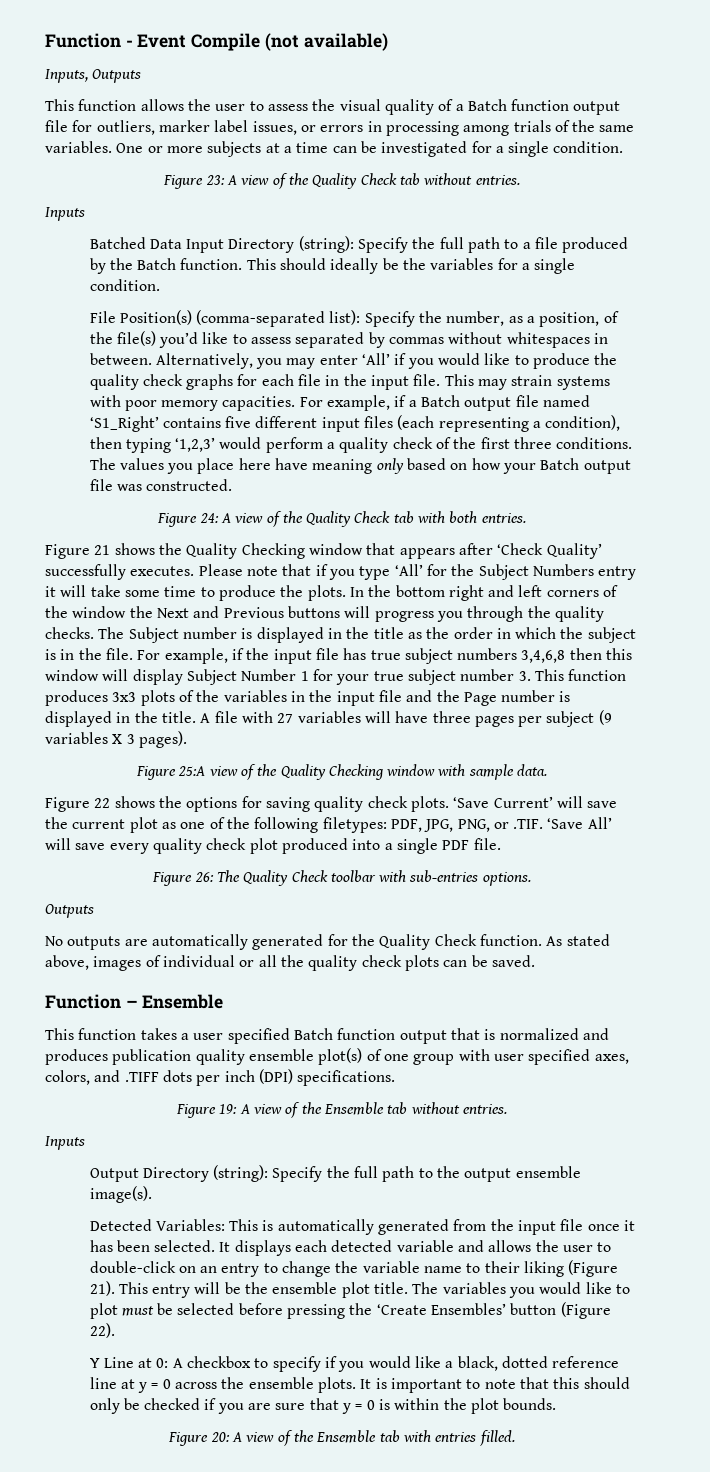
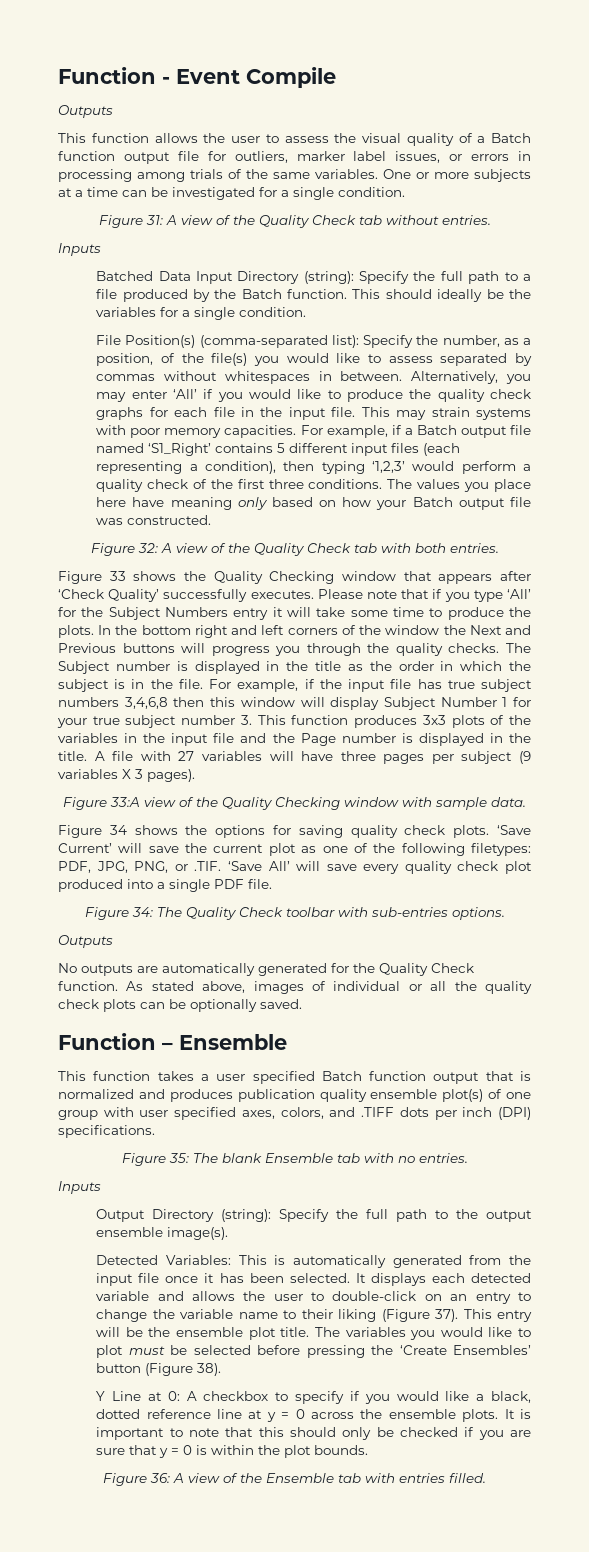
[264,33,388,51] [45,69,88,83] (not available) // Inputs, -> (336, 77) //
[205,175,225,185] 23: -> [145,215,163,225] 31:
[159,332,199,348] you’d -> [253,353,329,366] you would
[225,416,252,428] five -> [277,443,286,453] 5
[199,513,219,523] 24: -> [137,543,158,553] 32:
[94,545,111,555] 21 -> [109,571,126,581] 33
[178,766,206,776] 25:A -> [110,797,140,807] 33:A
[94,798,111,808] 22 -> [109,825,127,835] 34
[194,872,214,882] 26: -> [131,907,153,917] 34:
(488, 961) none -> [190,999,257,1012] optionally
[219,1102,460,1118] 19: A view of the Ensemble tab without -> [168,1153,415,1163] 35: The blank Ensemble tab with no
[89,1281,115,1296] 21). -> [435,1309,459,1322] 37).
[89,1323,115,1338] 22). -> [197,1363,222,1376] 38).
[210,1432,230,1442] 20: -> [150,1473,170,1483] 36:

